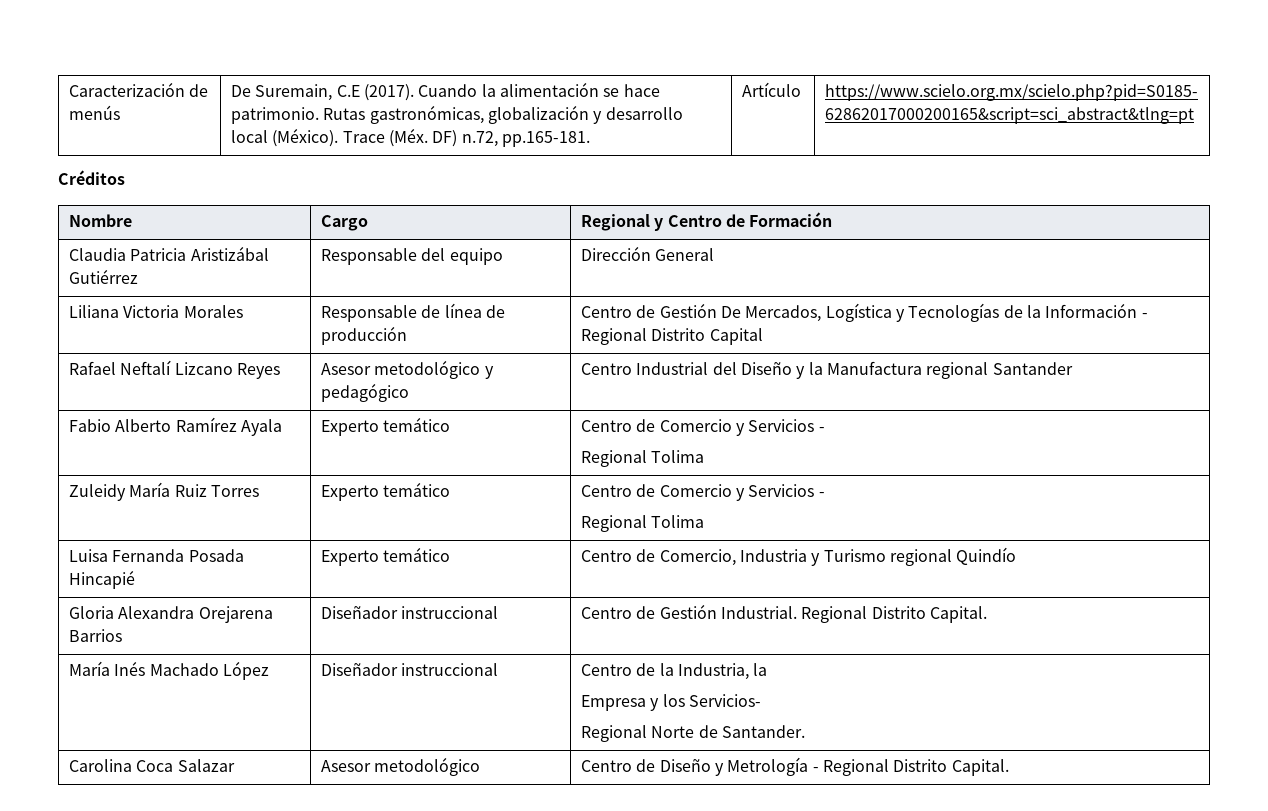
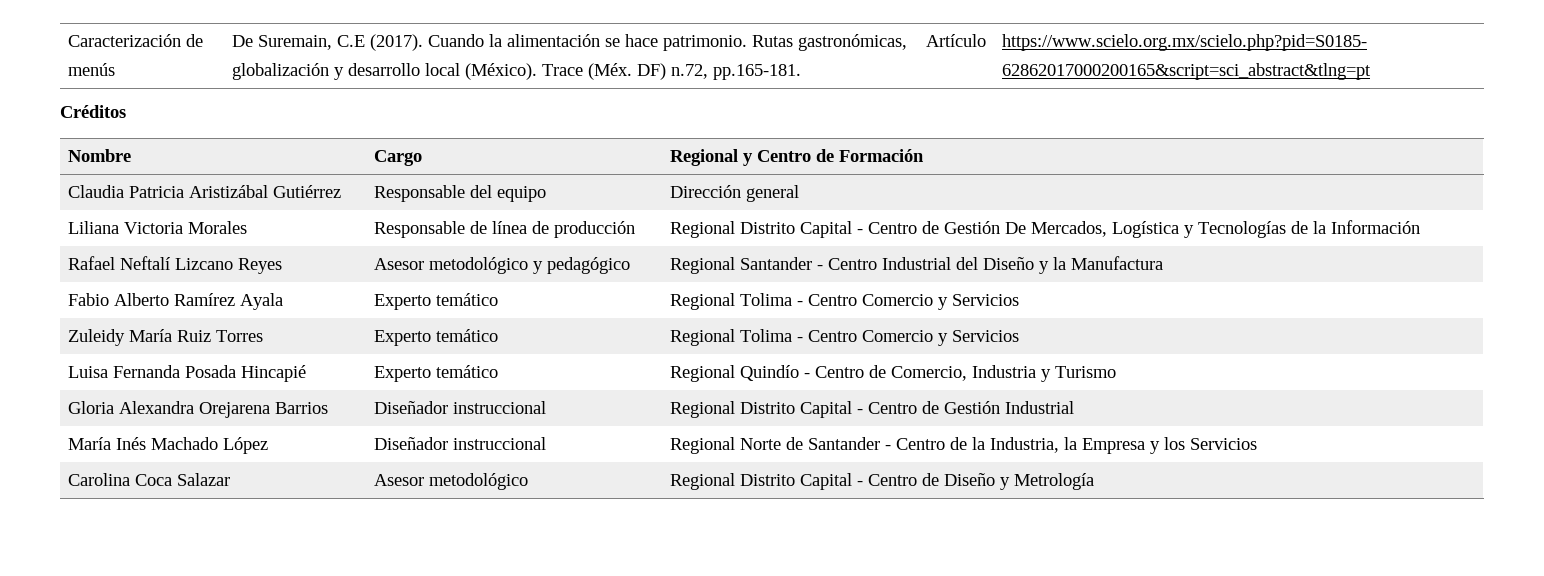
[655,248,715,261] General -> [745,185,799,202] general
(408, 335) none -> [669,221,863,238] Regional Distrito Capital -
[1141,313,1148,318] [581,328,763,345] - Regional Distrito Capital -> (1420, 227) none
(410, 392) none -> [669,257,823,274] Regional Santander -
[926,362,1073,379] regional Santander -> (1163, 263) none
[581,419,825,436] [581,450,705,467] Centro de Comercio y Servicios - // Regional Tolima -> [669,293,1019,310] Regional Tolima - Centro Comercio y Servicios
[581,484,825,501] [581,515,705,532] Centro de Comercio y Servicios - // Regional Tolima -> [669,329,1019,346] Regional Tolima - Centro Comercio y Servicios
(451, 554) none -> [669,365,810,382] Regional Quindío -
[890,547,1017,566] regional Quindío -> (1116, 372) none
[581,604,988,623] Centro de Gestión Industrial. Regional Distrito Capital. -> [669,401,1074,418] Regional Distrito Capital - Centro de Gestión Industrial
(499, 669) none -> [669,437,891,454] Regional Norte de Santander -
(768, 669) // -> (1077, 443) none
[689,694,762,707] [581,725,806,742] Servicios- // Regional Norte de Santander. -> [1189,438,1257,450] Servicios
(481, 766) none -> [669,473,863,490] Regional Distrito Capital -
[812,759,1009,776] - Regional Distrito Capital. -> (1094, 481) none

